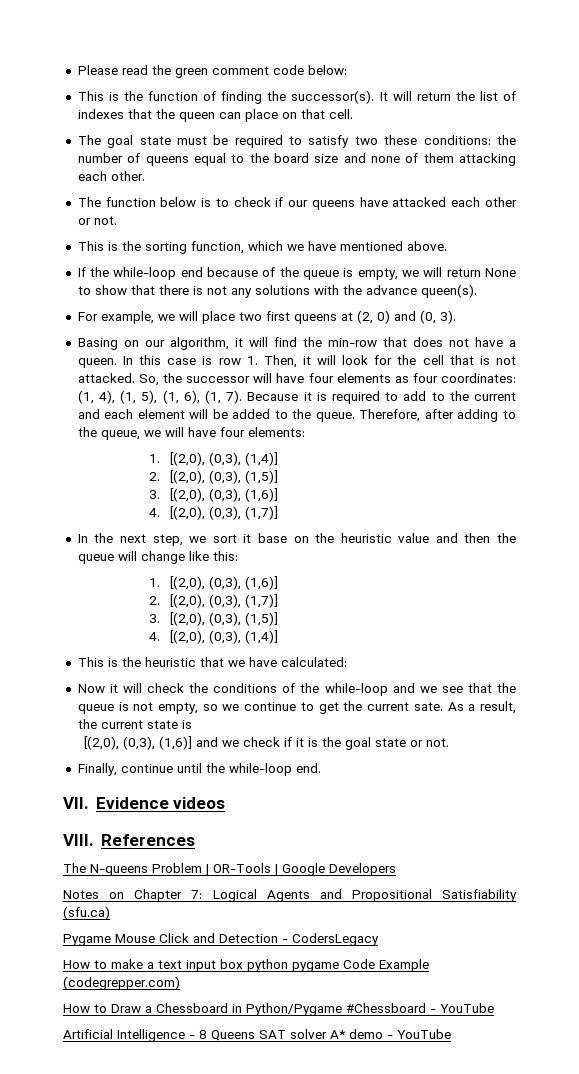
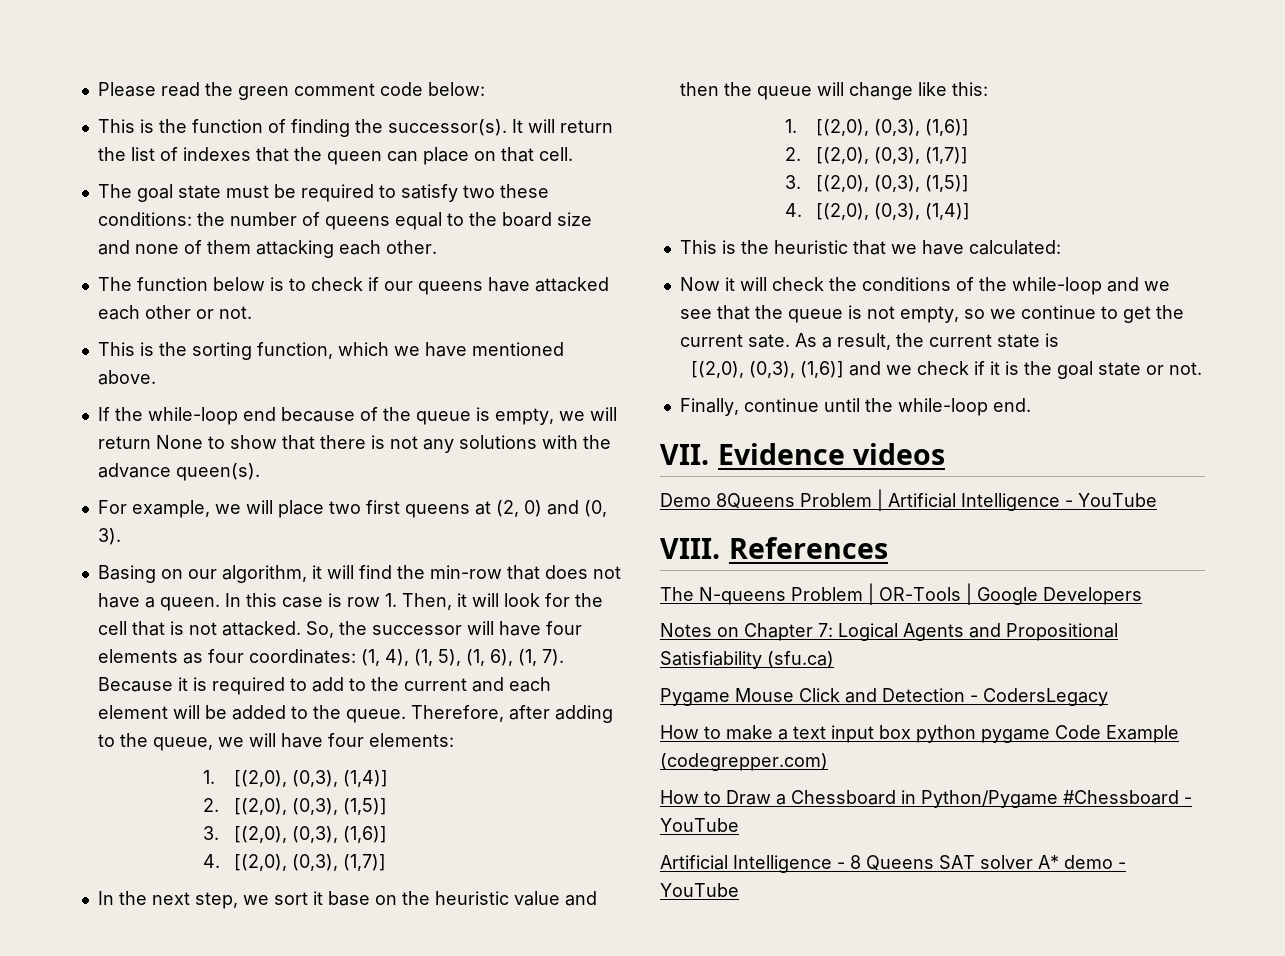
(226, 803) none -> [660,489,1157,511] // Demo 8Queens Problem | Artificial Intelligence - YouTube

